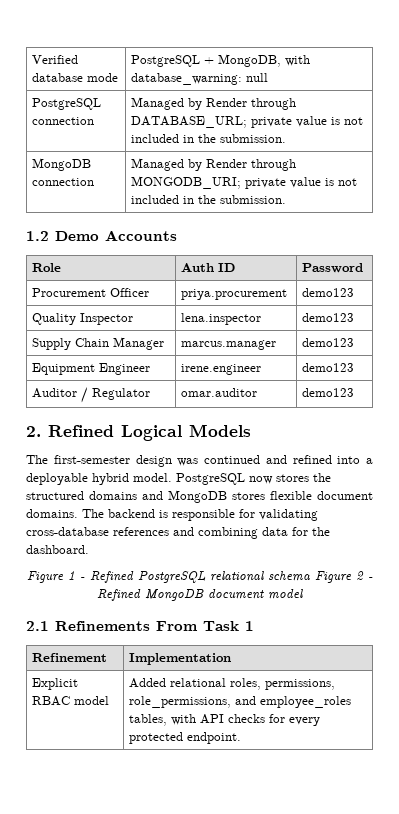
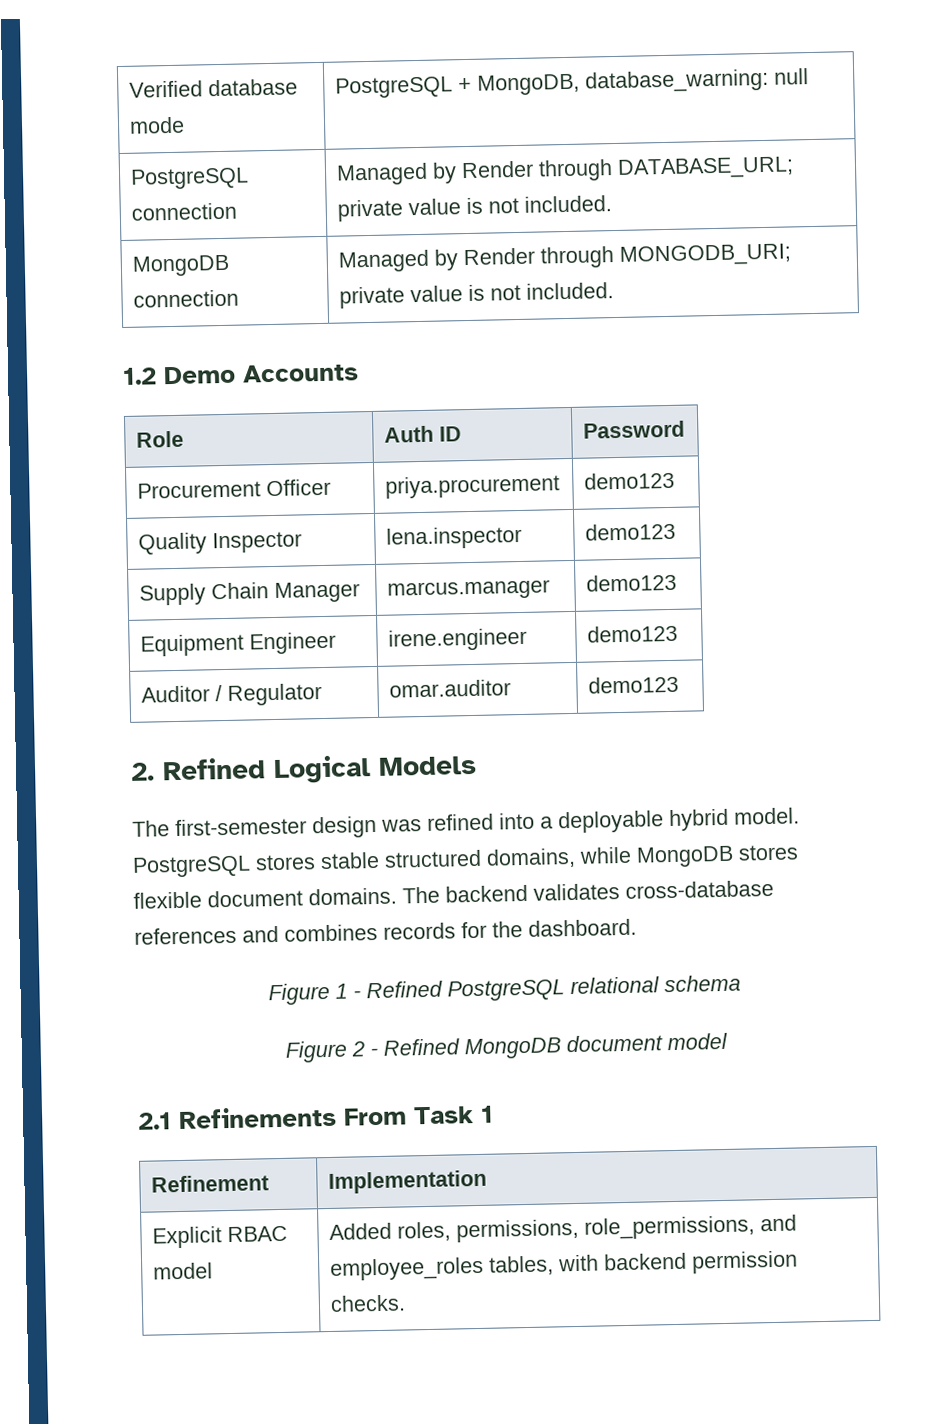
[284,55,310,66] with -> (580, 84) none
[130,134,286,143] included in the submission. -> [523,195,612,213] included.
[130,195,286,204] included in the submission. -> [525,282,614,300] included.
[204,455,287,464] continued and -> (422, 825) none
[249,473,331,484] [26,491,163,500] now stores the structured domains and -> [255,846,632,871] stores stable structured domains, while
[159,509,318,521] is responsible for validating -> [533,883,620,901] validates
[198,527,288,539] combining data -> [284,922,456,942] combines records
(310, 576) none -> (741, 983) //
[169,678,226,687] relational -> (392, 1231) none
[199,714,320,726] [128,732,241,744] API checks for every protected endpoint. -> [602,1250,798,1274] [329,1294,406,1312] backend permission checks.

